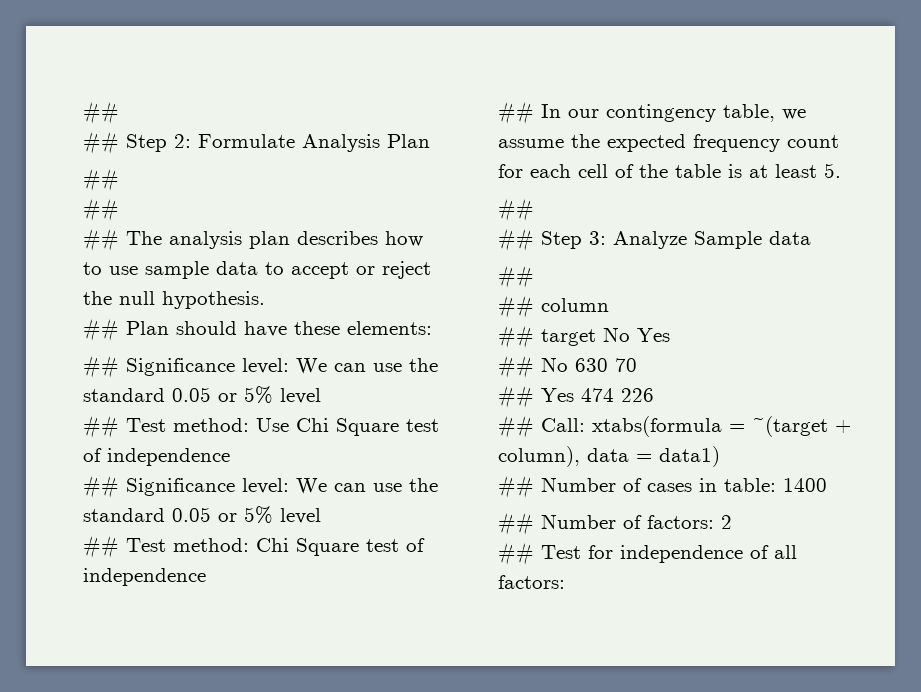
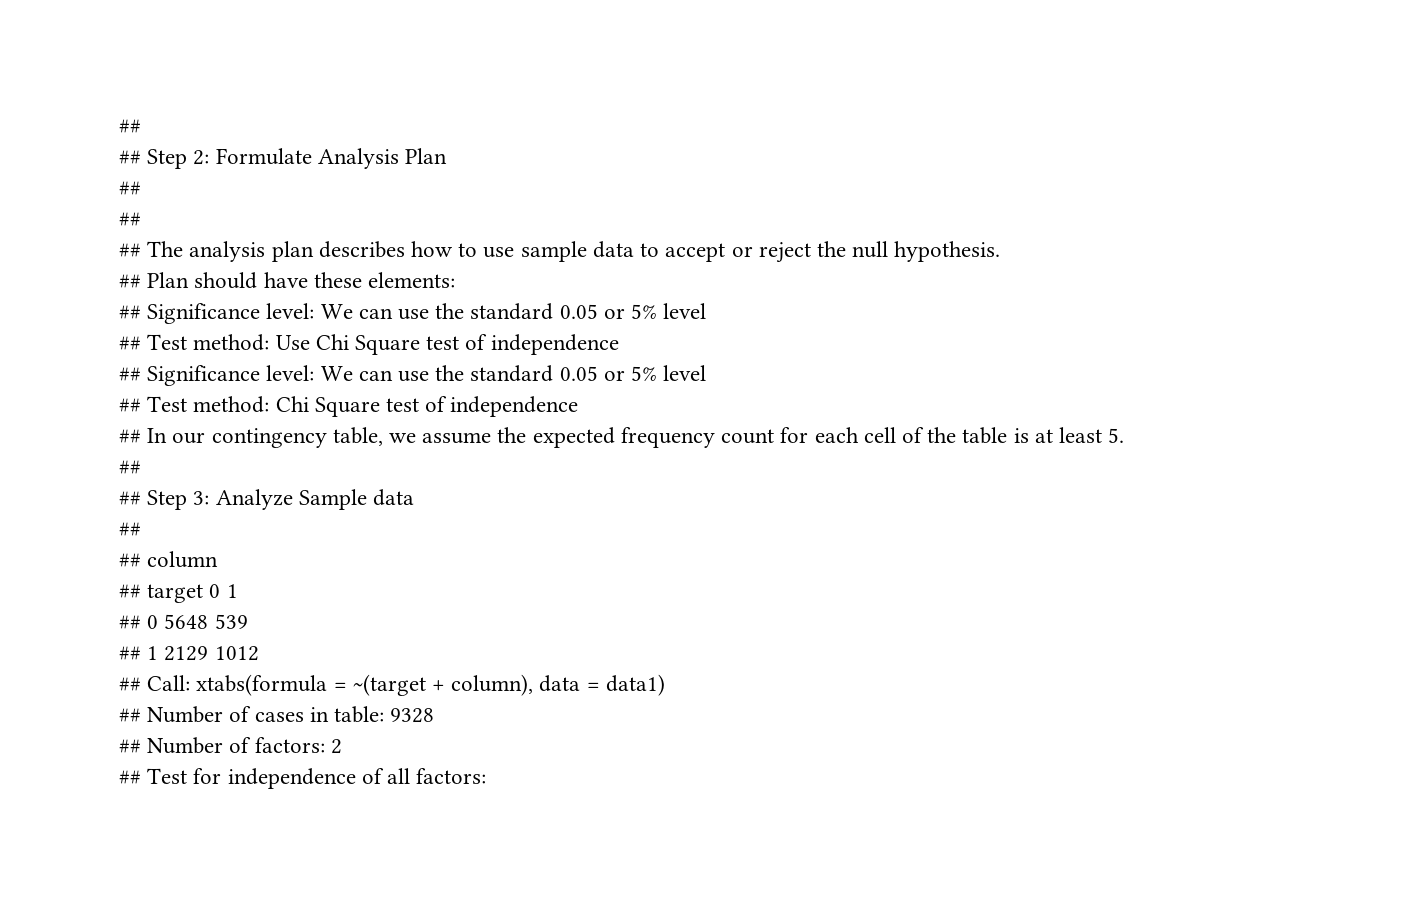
[603,327,670,342] [498,355,637,378] [498,385,654,408] No Yes // ## No 630 70 // ## Yes 474 226 -> [209,584,238,598] [119,614,248,629] [119,646,259,661] 0 1 // ## 0 5648 539 // ## 1 2129 1012
[783,478,827,492] 1400 -> [390,708,435,723] 9328

